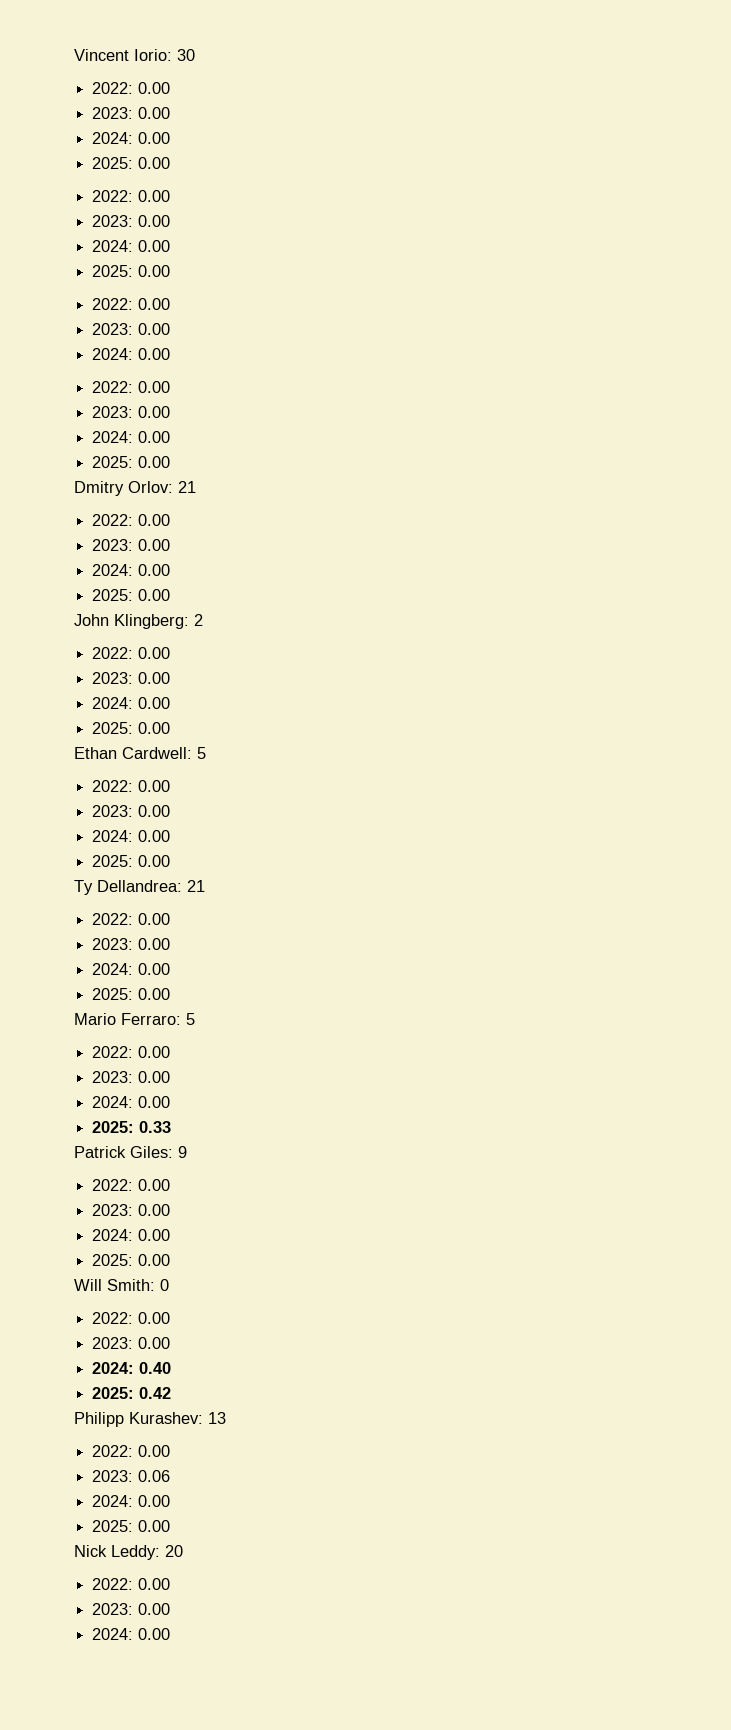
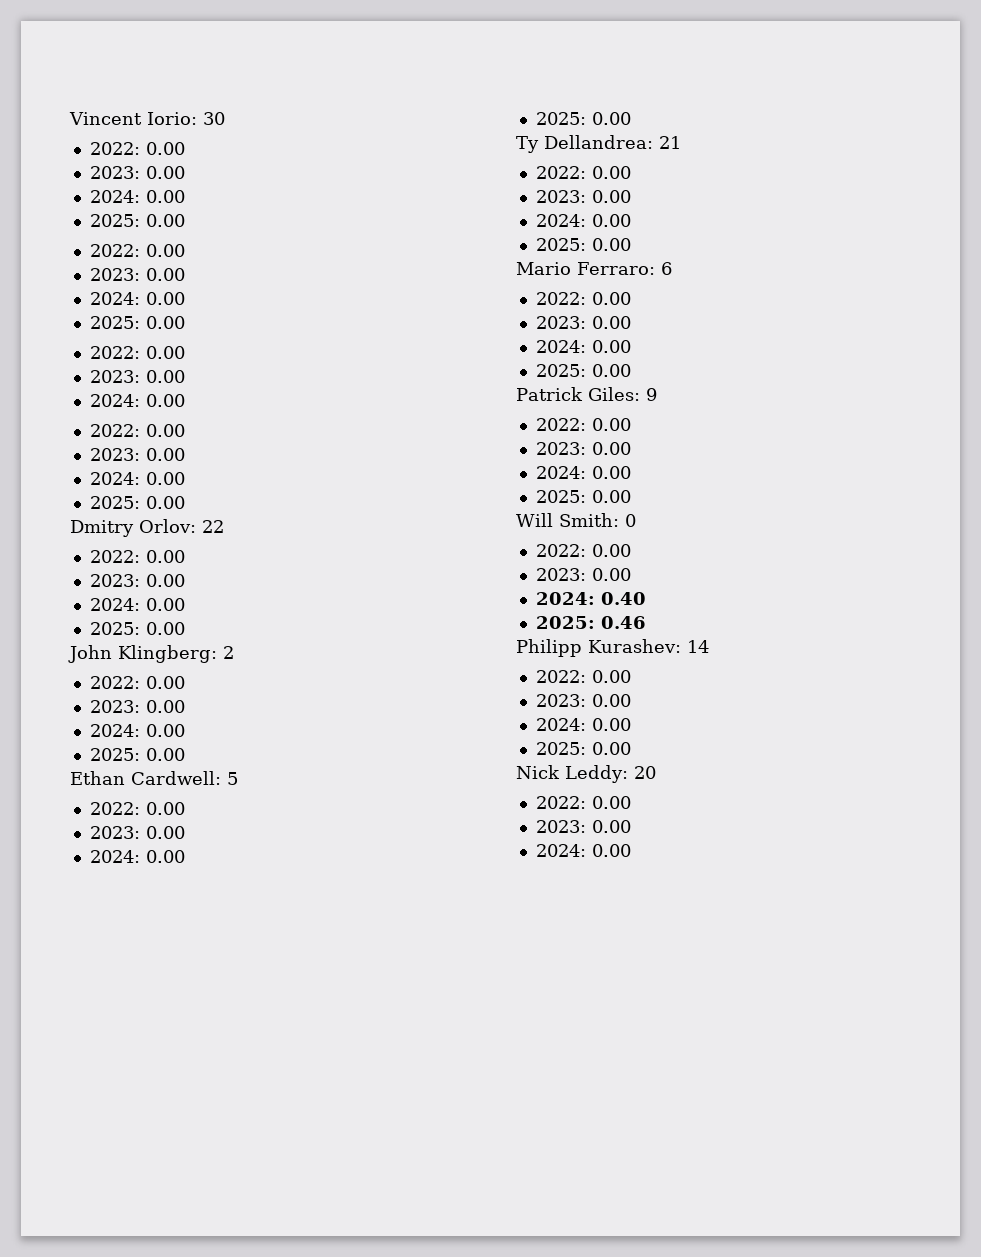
[178,481,196,493] 21 -> [202,520,224,533] 22
[186,1013,195,1025] [92,1046,171,1058] [92,1071,171,1083] [92,1096,171,1108] [92,1121,172,1133] 5 // 2022: 0.00 // 2023: 0.00 // 2024: 0.00 // 2025: 0.33 -> [660,262,672,275] [535,292,631,305] [535,316,631,329] [535,340,631,353] [535,364,631,377] 6 // 2022: 0.00 // 2023: 0.00 // 2024: 0.00 // 2025: 0.00
[139,1387,172,1399] 0.42 -> [600,616,646,629] 0.46
[208,1412,226,1424] [92,1445,171,1457] [92,1470,171,1482] 13 // 2022: 0.00 // 2023: 0.06 -> [687,640,709,653] [535,670,631,683] [535,694,631,707] 14 // 2022: 0.00 // 2023: 0.00

